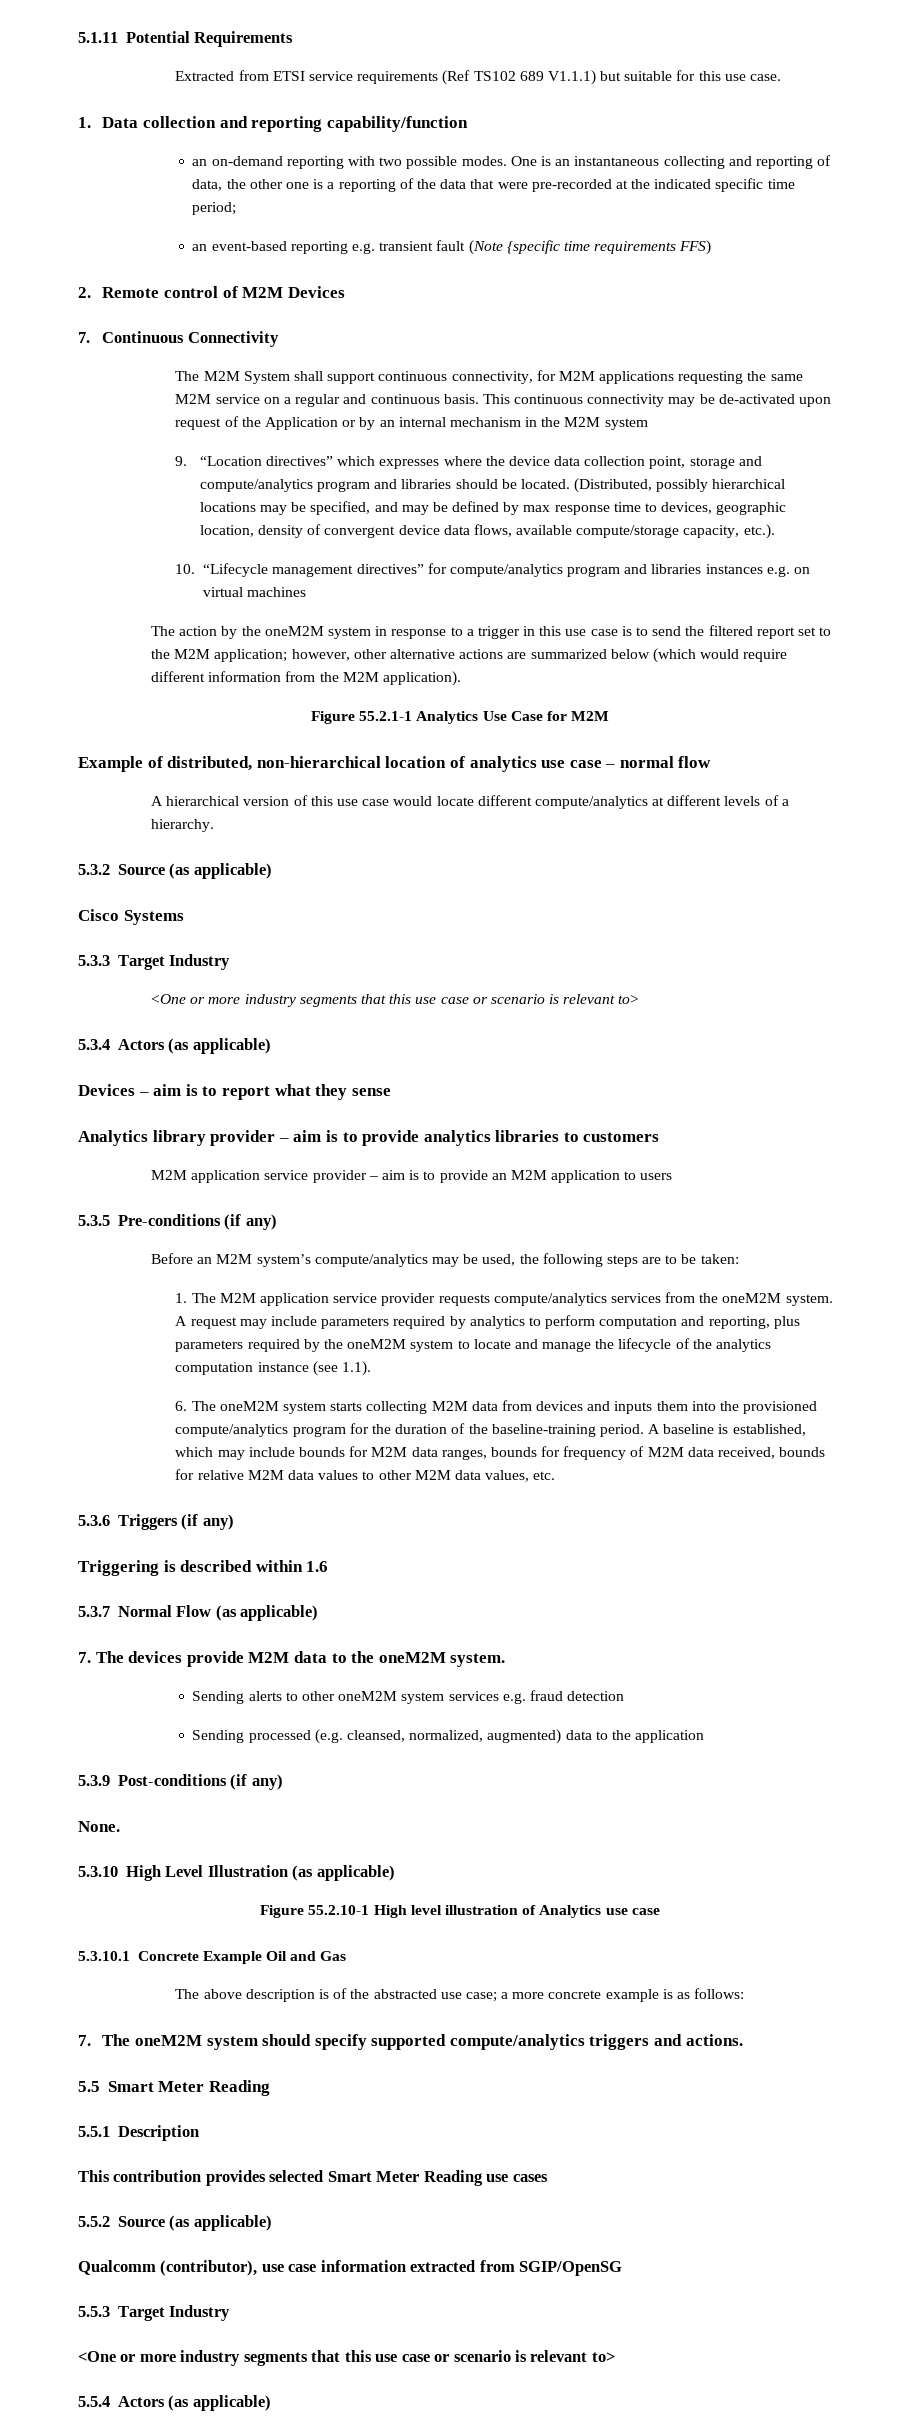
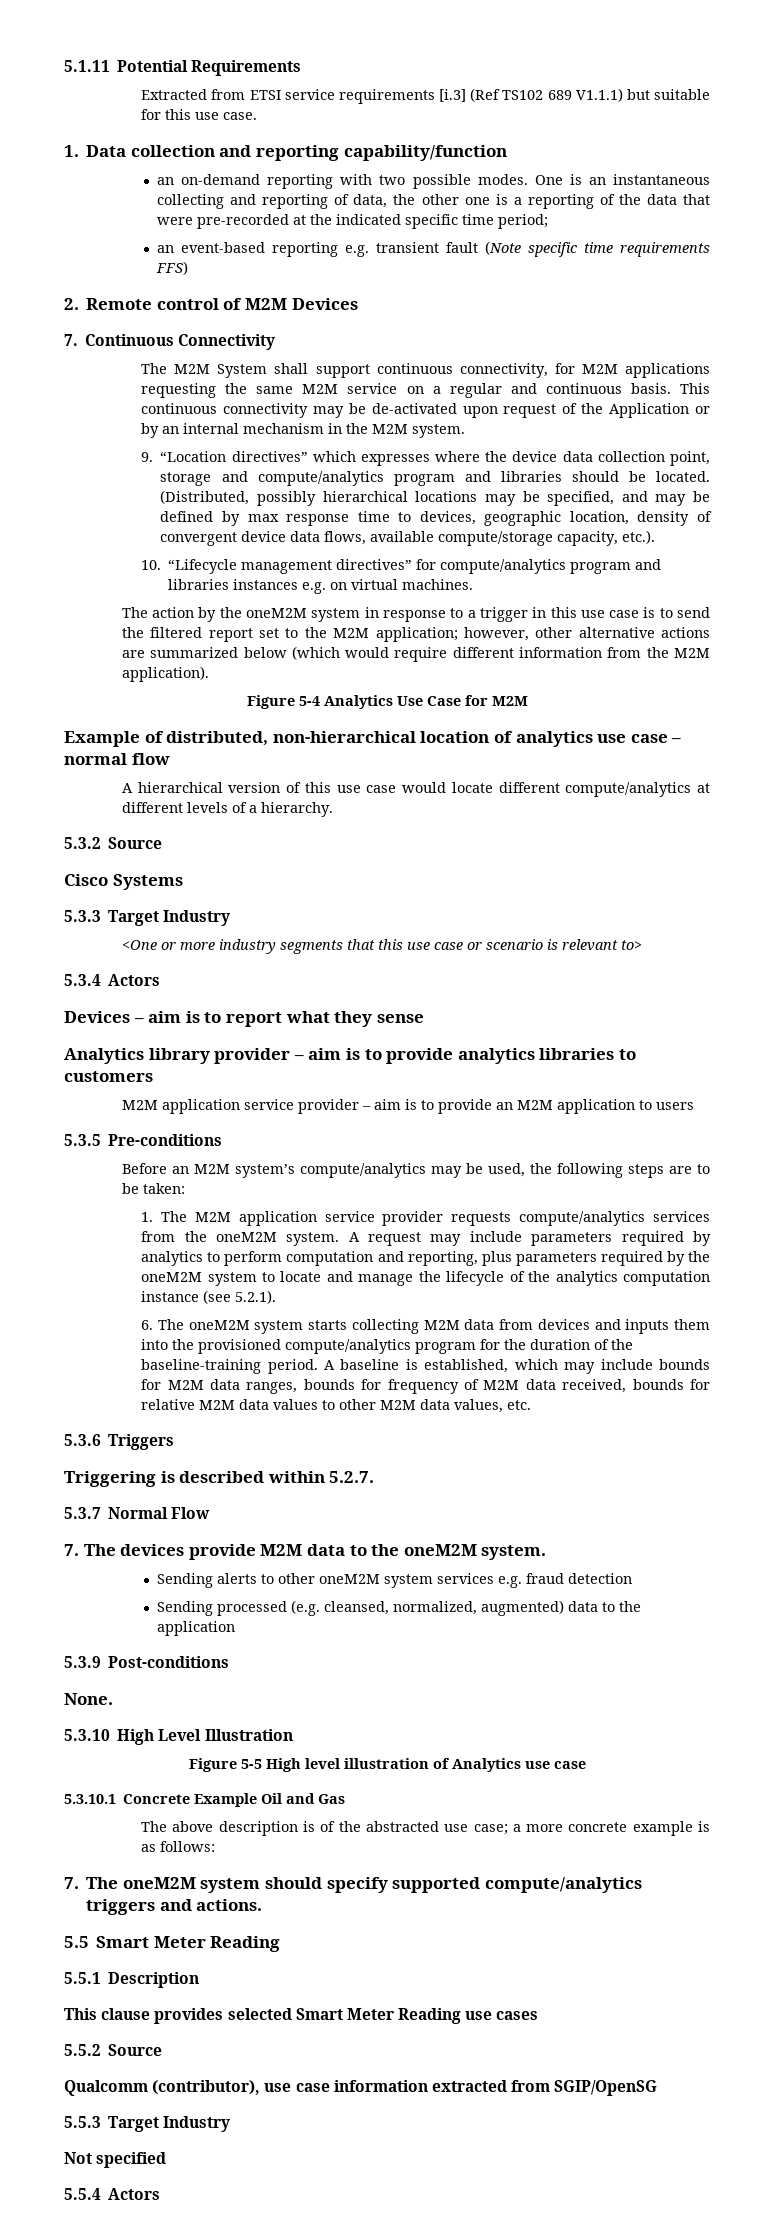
(439, 77) none -> [439,89,467,102] [i.3]
[506,240,560,254] {specific -> [528,242,579,257] specific
[604,418,648,430] system -> [412,424,466,438] system.
[247,587,307,597] machines -> [402,579,474,590] machines.
[359,711,413,721] 55.2.1-1 -> [298,696,320,706] 5-4
[169,863,272,879] (as applicable) -> (163, 843) none
[168,1038,271,1054] (as applicable) -> (161, 980) none
[224,1214,277,1230] (if any) -> (223, 1140) none
[341,1361,371,1376] 1.1). -> [235,1290,277,1304] 5.2.1).
[181,1514,234,1530] (if any) -> (175, 1442) none
[306,1561,329,1572] 1.6 -> [329,1471,375,1483] 5.2.7.
[215,1605,319,1621] (as applicable) -> (211, 1513) none
[230,1774,283,1790] (if any) -> (230, 1662) none
[292,1865,395,1881] [260,1905,370,1918] (as applicable) // Figure 55.2.10-1 -> [188,1758,262,1772] // Figure 5-5
[113,2170,202,2182] contribution -> [101,2008,151,2020] clause
[169,2215,272,2231] (as applicable) -> (163, 2050) none
[78,2350,615,2366] <One or more industry segments that this use case or scenario is relevant to> -> [64,2152,167,2168] Not specified
[168,2395,271,2411] (as applicable) -> (161, 2194) none

